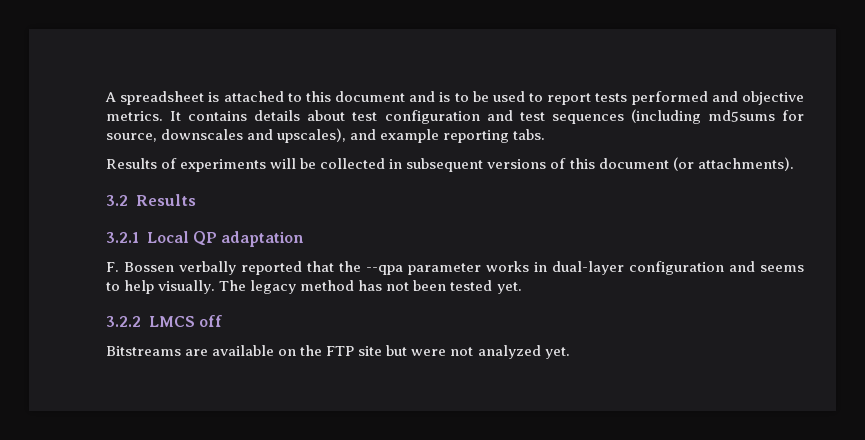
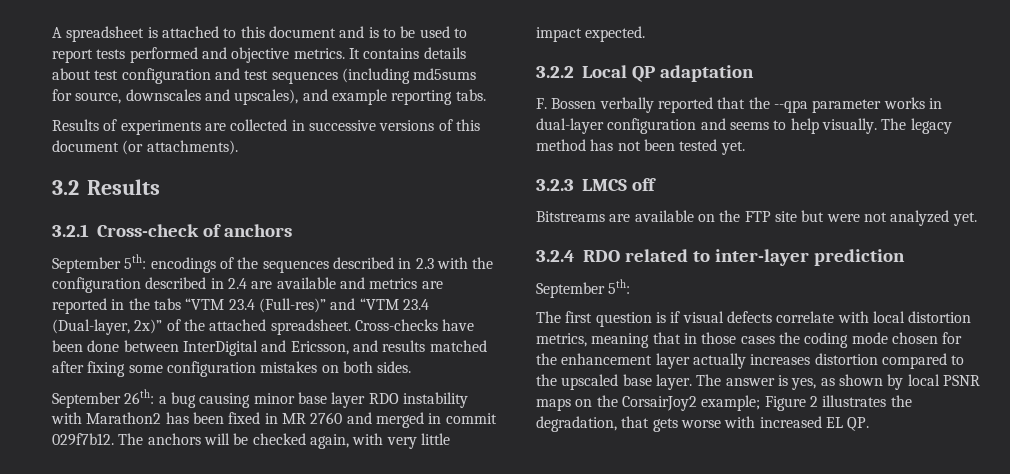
[270,158,317,169] will be -> [204,123,226,131] are
[406,158,484,172] subsequent -> [308,120,376,131] successive
(139, 237) none -> [97,224,292,237] [52,254,494,273] [52,277,443,293] [52,298,429,314] [52,319,475,335] [52,340,487,356] [52,361,412,377] [52,389,468,408] [51,412,497,428] [52,433,450,449] [536,26,646,42] [536,66,574,78] Cross-check of anchors // September 5th: encodings of the sequences described in 2.3 with the configuration described in 2.4 are available and metrics are reported in the tabs “VTM 23.4 (Full-res)” and “VTM 23.4 (Dual-layer, 2x)” of the attached spreadsheet. Cross-checks have been done between InterDigital and Ericsson, and results matched after fixing some configuration mistakes on both sides. // September 26th: a bug causing minor base layer RDO instability with Marathon2 has been fixed in MR 2760 and merged in commit 029f7b12. The anchors will be checked again, with very little impact expected. // 3.2.2
[106,316,141,327] 3.2.2 -> [536,179,574,191] 3.2.3
(570, 353) none -> [536,249,905,266] [536,279,631,298] [536,311,972,327] [536,332,963,348] [536,353,965,369] [536,374,980,390] [536,395,912,411] [536,416,870,432] // 3.2.4 RDO related to inter-layer prediction // September 5th: // The first question is if visual defects correlate with local distortion metrics, meaning that in those cases the coding mode chosen for the enhancement layer actually increases distortion compared to the upscaled base layer. The answer is yes, as shown by local PSNR maps on the CorsairJoy2 example; Figure 2 illustrates the degradation, that gets worse with increased EL QP.

